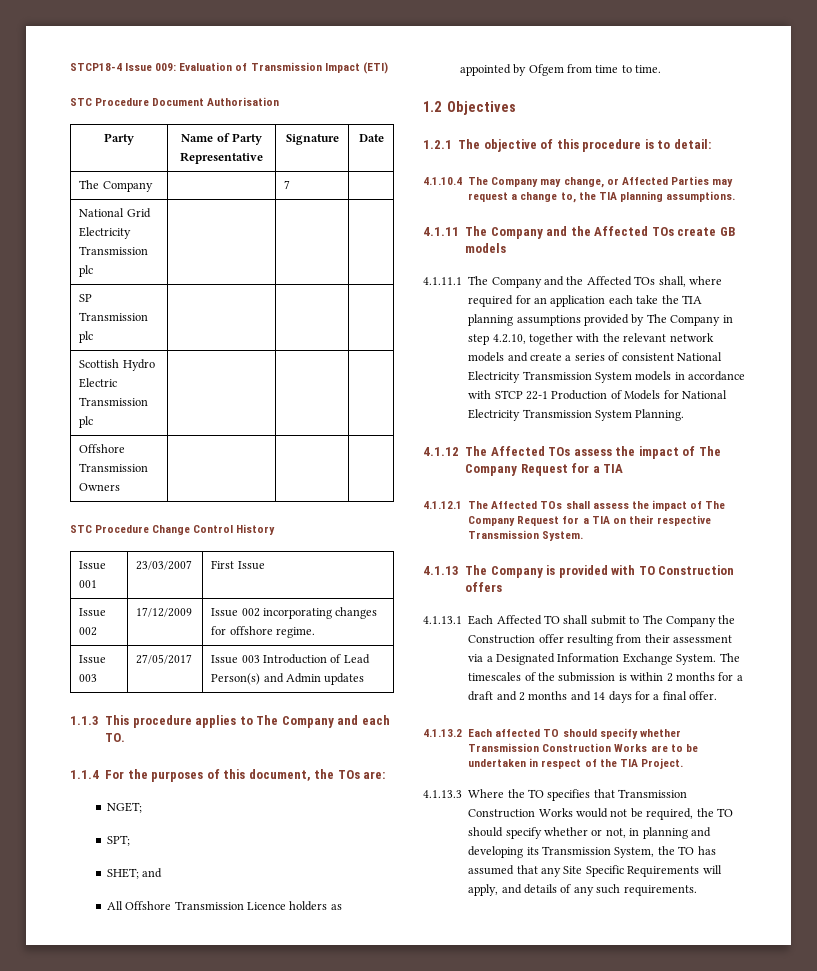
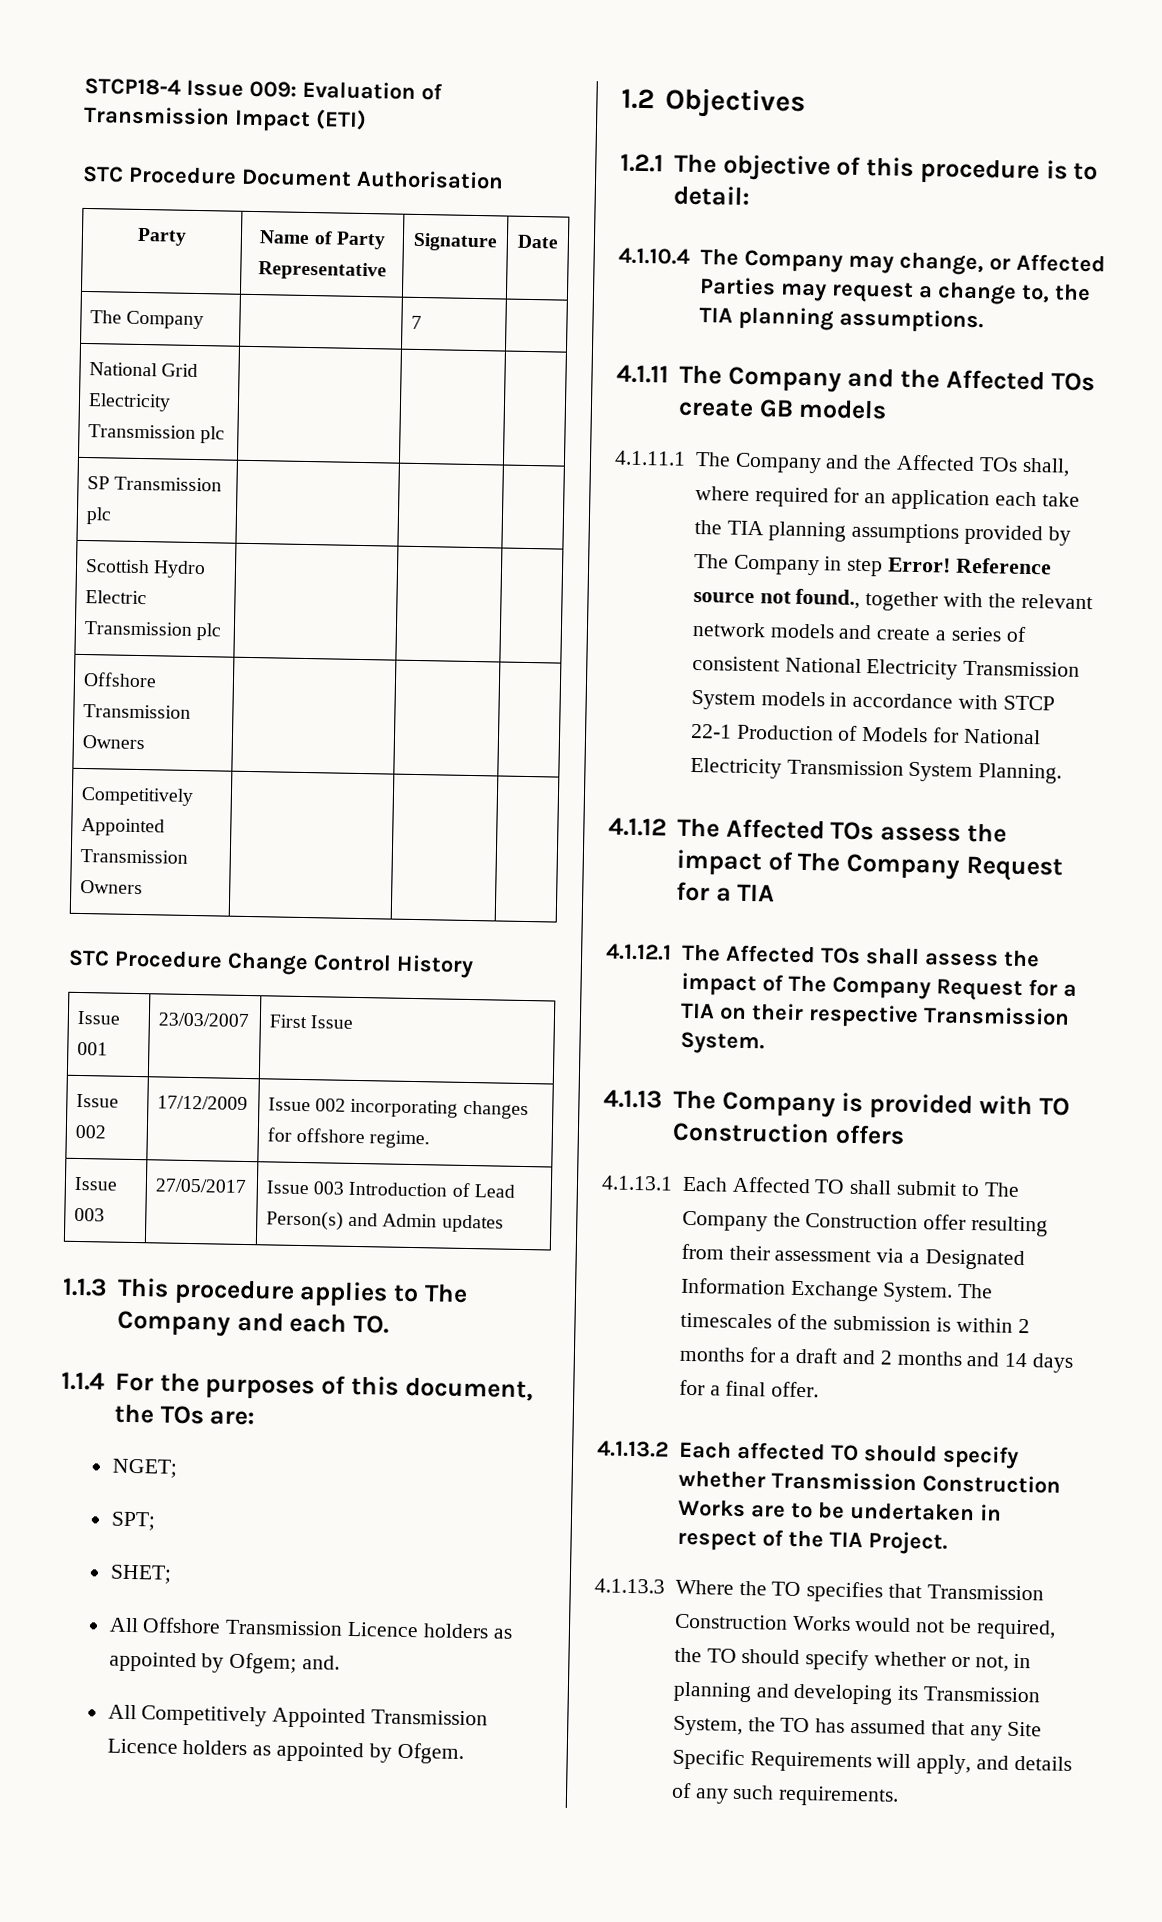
(121, 487) none -> [80,786,194,806] [80,817,165,837] [79,848,188,864] [79,879,143,895] // Competitively Appointed Transmission Owners | | |
[142,868,163,878] and -> (172, 1574) none
[528,64,662,76] Ofgem from time to time. -> [229,1652,341,1675] [107,1704,489,1729] [106,1738,464,1765] Ofgem; and. // All Competitively Appointed Transmission Licence holders as appointed by Ofgem.
[492,334,526,344] 4.2.10, -> [887,557,1052,575] [692,588,861,609] Error! Reference source not found.,

